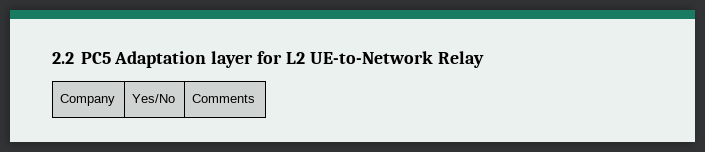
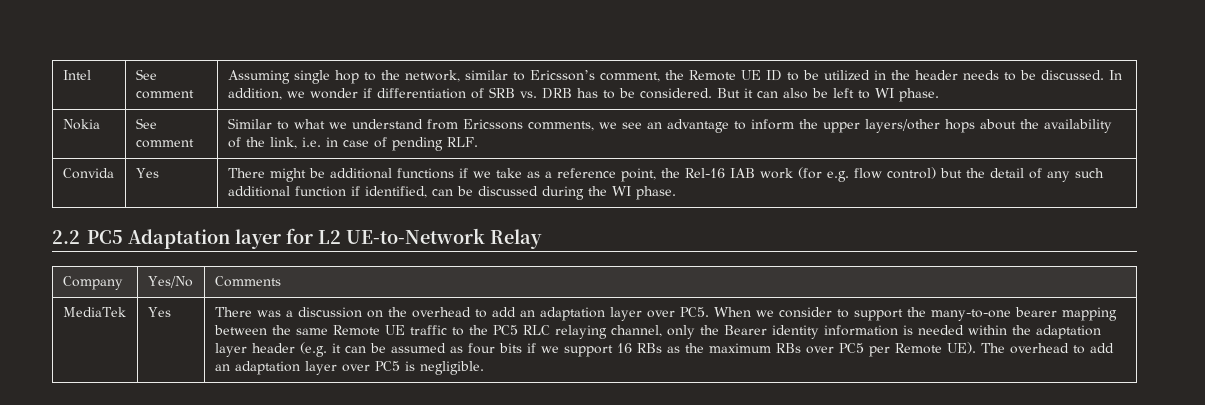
(52, 58) none -> [62,70,91,80] [135,69,157,80] [135,90,194,99] [227,70,1122,84] [227,87,939,102] [62,119,100,130] [135,118,157,129] [135,139,194,148] [227,118,1112,133] [227,137,478,151] [62,168,114,179] [135,168,159,178] [227,167,1104,182] [227,186,676,200] Intel | See comment | Assuming single hop to the network, similar to Ericsson’s comment, the Remote UE ID to be utilized in the header needs to be discussed. In addition, we wonder if differentiation of SRB vs. DRB has to be considered. But it can also be left to WI phase. // Nokia | See comment | Similar to what we understand from Ericssons comments, we see an advantage to inform the upper layers/other hops about the availability of the link, i.e. in case of pending RLF. // Convida | Yes | There might be additional functions if we take as a reference point, the Rel-16 IAB work (for e.g. flow control) but the detail of any such additional function if identified, can be discussed during the WI phase. //
(256, 98) none -> [62,307,126,317] [147,307,171,317] [214,307,1117,321] [213,325,1101,339] [214,342,1114,357] [214,361,484,375] // MediaTek | Yes | There was a discussion on the overhead to add an adaptation layer over PC5. When we consider to support the many-to-one bearer mapping between the same Remote UE traffic to the PC5 RLC relaying channel, only the Bearer identity information is needed within the adaptation layer header (e.g. it can be assumed as four bits if we support 16 RBs as the maximum RBs over PC5 per Remote UE). The overhead to add an adaptation layer over PC5 is negligible.

